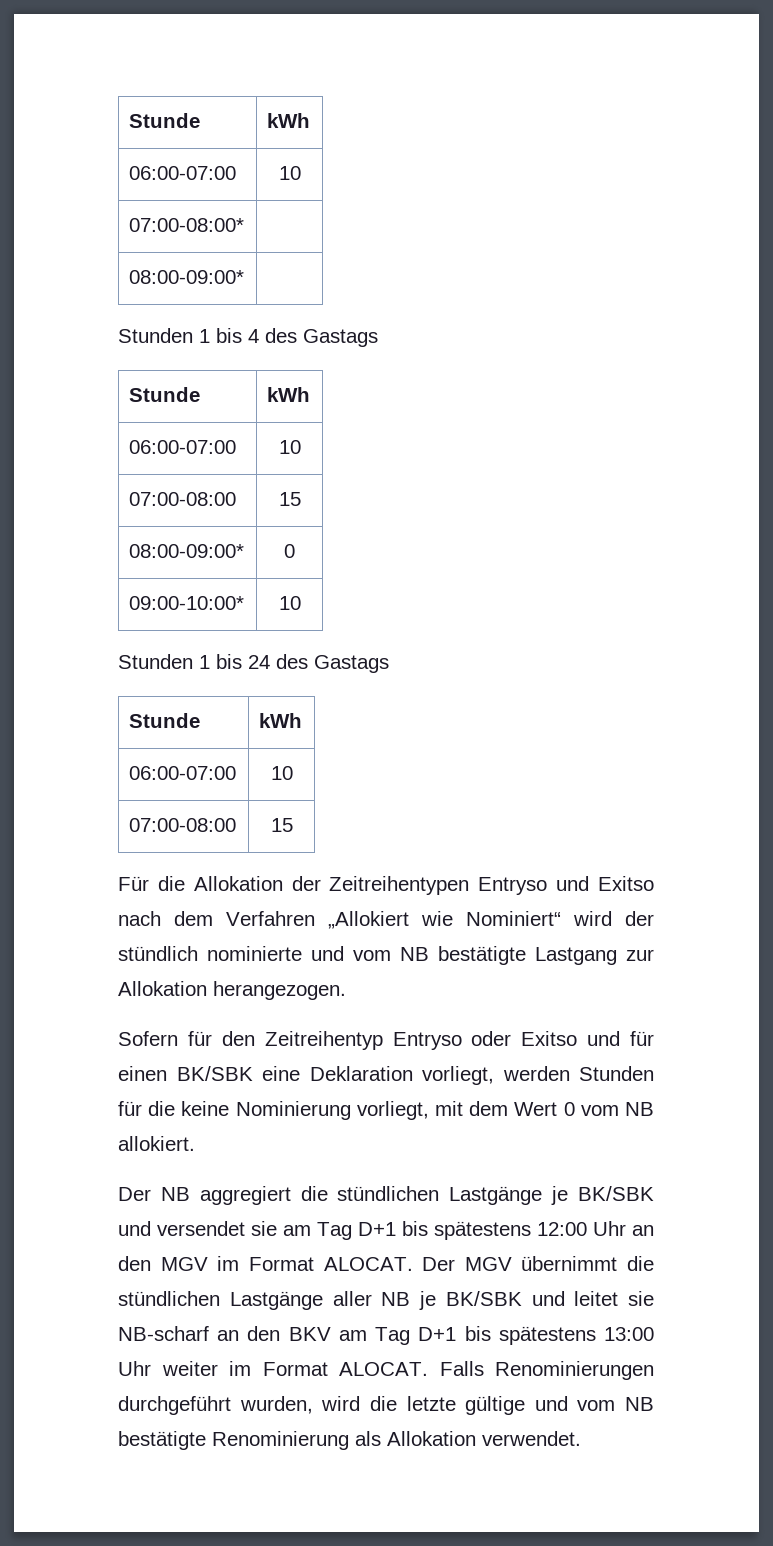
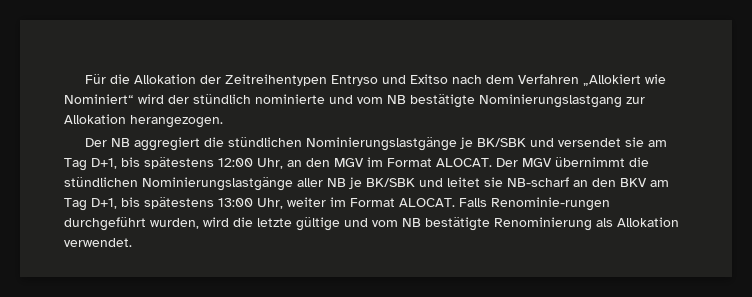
[129,113,201,128] [267,113,311,128] [129,166,237,180] [278,166,301,180] [129,218,245,232] [129,270,245,284] [118,328,378,347] [129,387,201,402] [267,387,311,402] [129,440,237,454] [278,440,301,454] [129,492,237,506] [278,492,301,506] [129,544,245,558] [284,544,295,558] [129,596,245,610] [278,596,301,610] [118,654,389,673] [129,713,201,728] [259,713,303,728] [129,766,237,780] [270,766,293,780] [129,818,237,832] [270,818,293,832] Stunde | kWh // 06:00-07:00 | 10 // 07:00-08:00* | // 08:00-09:00* | // Stunden 1 bis 4 des Gastags // Stunde | kWh // 06:00-07:00 | 10 // 07:00-08:00 | 15 // 08:00-09:00* | 0 // 09:00-10:00* | 10 // Stunden 1 bis 24 des Gastags // Stunde | kWh // 06:00-07:00 | 10 // 07:00-08:00 | 15 // -> (85, 79) none
[535,947,617,965] Lastgang -> [479,94,622,108] Nominierungslastgang
[118,1031,654,1050] [118,1066,654,1085] [118,1101,654,1120] [118,1136,195,1151] // Sofern für den Zeitreihentyp Entryso oder Exitso und für einen BK/SBK eine Deklaration vorliegt, werden Stunden für die keine Nominierung vorliegt, mit dem Wert 0 vom NB allokiert. -> (223, 121) none
[449,1186,543,1205] Lastgänge -> [306,137,458,151] Nominierungslastgänge
[358,1222,396,1236] D+1 -> [91,158,117,169] D+1,
[593,1221,626,1236] Uhr -> [257,158,283,169] Uhr,
[229,1291,323,1310] Lastgänge -> [142,177,293,191] Nominierungslastgänge
[418,1327,457,1341] D+1 -> [91,198,117,209] D+1,
[118,1361,151,1376] Uhr -> [257,198,283,209] Uhr,
[495,1361,654,1380] Renominierungen -> [491,197,610,211] Renominie-rungen

